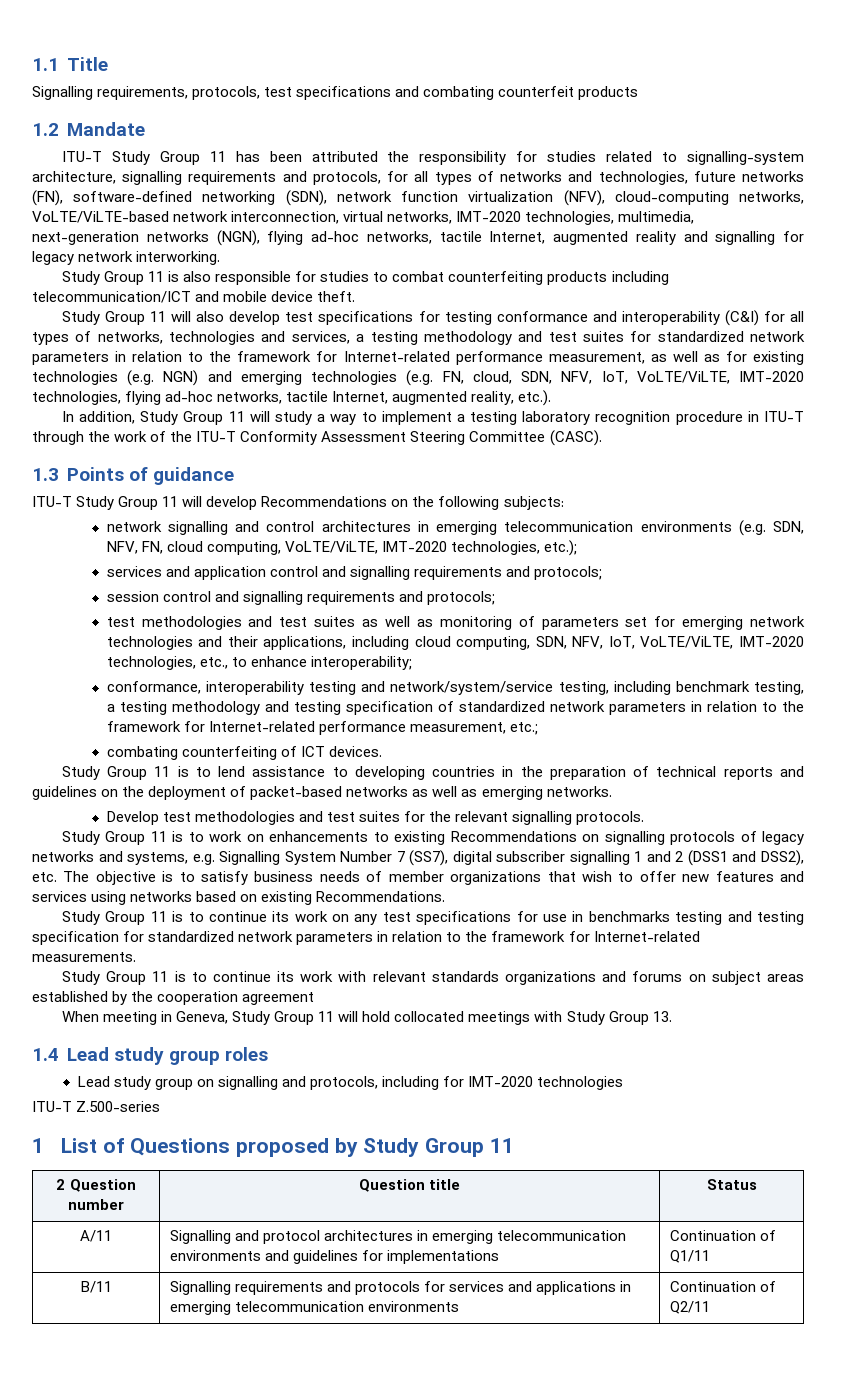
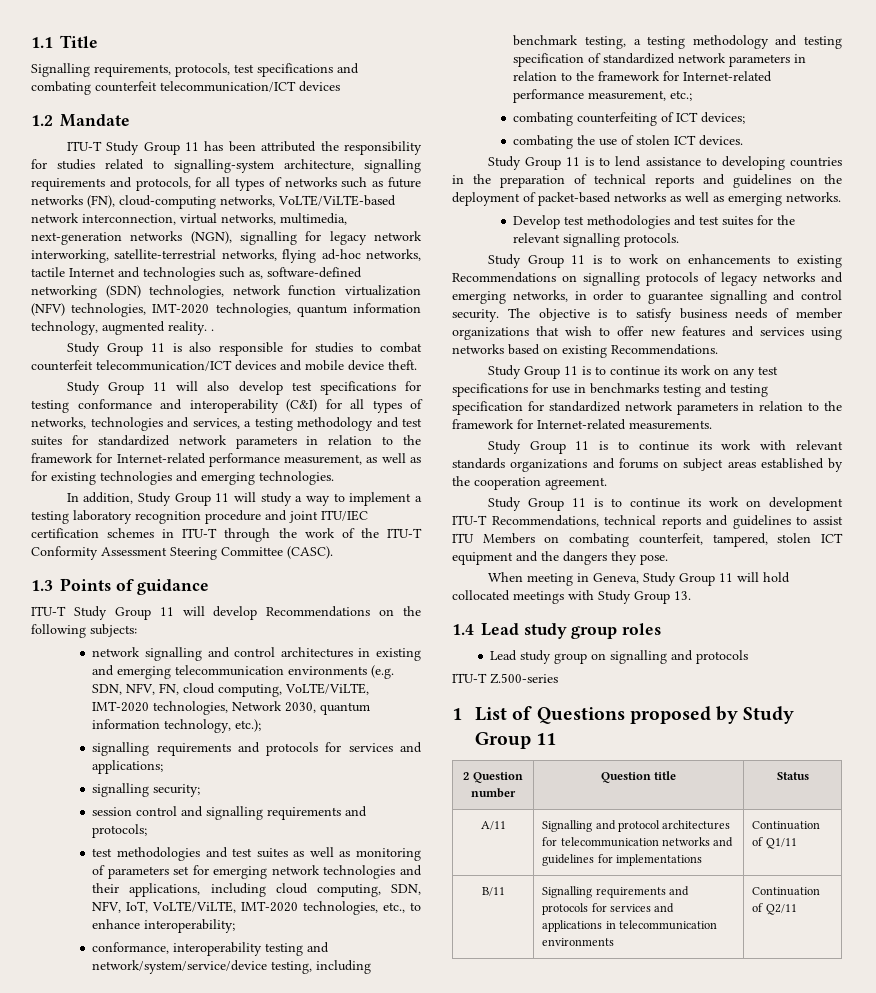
[578,86,639,100] products -> [160,81,340,92] telecommunication/ICT devices
[568,171,688,185] and technologies, -> [341,177,384,188] such as
[73,190,605,206] software-defined networking (SDN), network function virtualization (NFV), -> (115, 201) none
[456,211,615,225] IMT-2020 technologies, -> (276, 219) none
[267,231,804,245] [32,251,221,265] flying ad-hoc networks, tactile Internet, augmented reality and signalling for legacy network interworking. -> [240,231,422,245] [31,249,421,263] [31,267,362,281] [31,285,421,299] [31,303,421,317] [31,321,214,335] signalling for legacy network interworking, satellite-terrestrial networks, flying ad-hoc networks, tactile Internet and technologies such as, software-defined networking (SDN) technologies, network function virtualization (NFV) technologies, IMT-2020 technologies, quantum information technology, augmented reality. .
[448,271,669,285] [32,291,191,303] counterfeiting products including telecommunication/ICT -> [31,360,276,371] counterfeit telecommunication/ICT devices
[127,370,805,386] [32,390,552,406] (e.g. NGN) and emerging technologies (e.g. FN, cloud, SDN, NFV, IoT, VoLTE/ViLTE, IMT-2020 technologies, flying ad-hoc networks, tactile Internet, augmented reality, etc.). -> [176,471,334,485] and emerging technologies.
(743, 418) none -> [265,510,368,523] [31,528,155,538] and joint ITU/IEC certification schemes
(429, 526) none -> [376,648,421,661] [92,665,115,676] existing and
[544,540,578,556] [106,566,603,580] etc.); // services and application control and signalling requirements and protocols; -> [232,701,371,715] [92,719,262,733] [92,742,422,756] [92,760,164,774] [92,783,201,797] Network 2030, quantum information technology, etc.); // signalling requirements and protocols for services and applications; // signalling security;
[390,681,554,695] network/system/service -> [92,960,268,974] network/system/service/device
(325, 751) none -> [701,112,746,124] [513,135,697,149] devices; // combating the use of stolen ICT
[127,850,804,866] [32,872,57,882] systems, e.g. Signalling System Number 7 (SS7), digital subscriber signalling 1 and 2 (DSS1 and DSS2), etc. -> [452,290,842,304] [452,309,499,322] emerging networks, in order to guarantee signalling and control security.
[242,992,315,1005] agreement -> [545,477,607,490] [487,497,843,511] [452,515,843,529] [452,533,843,547] [452,551,668,565] agreement. // Study Group 11 is to continue its work on development ITU-T Recommendations, technical reports and guidelines to assist ITU Members on combating counterfeit, tampered, stolen ICT equipment and the dangers they pose.
[309,1076,624,1090] protocols, including for IMT-2020 technologies -> [696,650,749,664] protocols
[417,1230,627,1244] [169,1250,261,1261] in emerging telecommunication environments -> [542,837,711,847] for telecommunication networks
[169,1301,231,1315] emerging -> (616, 925) none

